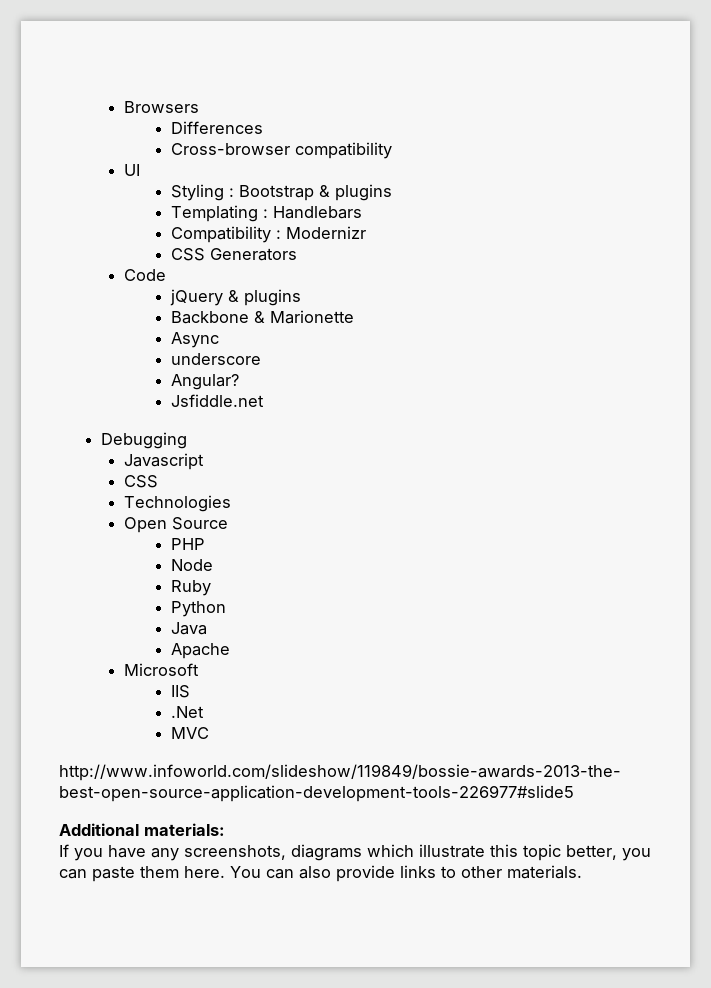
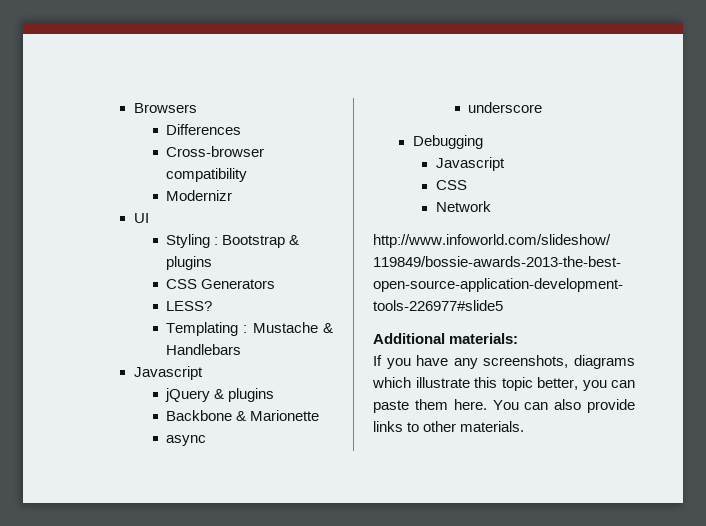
(393, 150) none -> [166,190,233,201] // Modernizr
[171,205,363,222] [171,226,367,243] [171,248,298,261] [124,269,167,281] Templating : Handlebars // Compatibility : Modernizr // CSS Generators // Code -> [166,279,276,289] [166,301,213,311] [166,322,333,336] [166,344,242,355] [133,366,203,380] CSS Generators // LESS? // Templating : Mustache & Handlebars // Javascript
[171,332,220,348] Async -> [166,435,207,446] async
[171,374,240,390] [171,394,265,407] // Angular? // Jsfiddle.net -> (543, 107) none
[124,495,232,512] [124,517,229,533] [171,538,206,550] [171,559,214,571] [171,580,212,596] [171,601,227,617] [171,622,208,635] [171,643,231,659] [124,663,200,676] [171,685,191,698] [171,706,205,718] [171,727,210,739] Technologies // Open Source // PHP // Node // Ruby // Python // Java // Apache // Microsoft // IIS // .Net // MVC -> [435,201,491,212] Network

